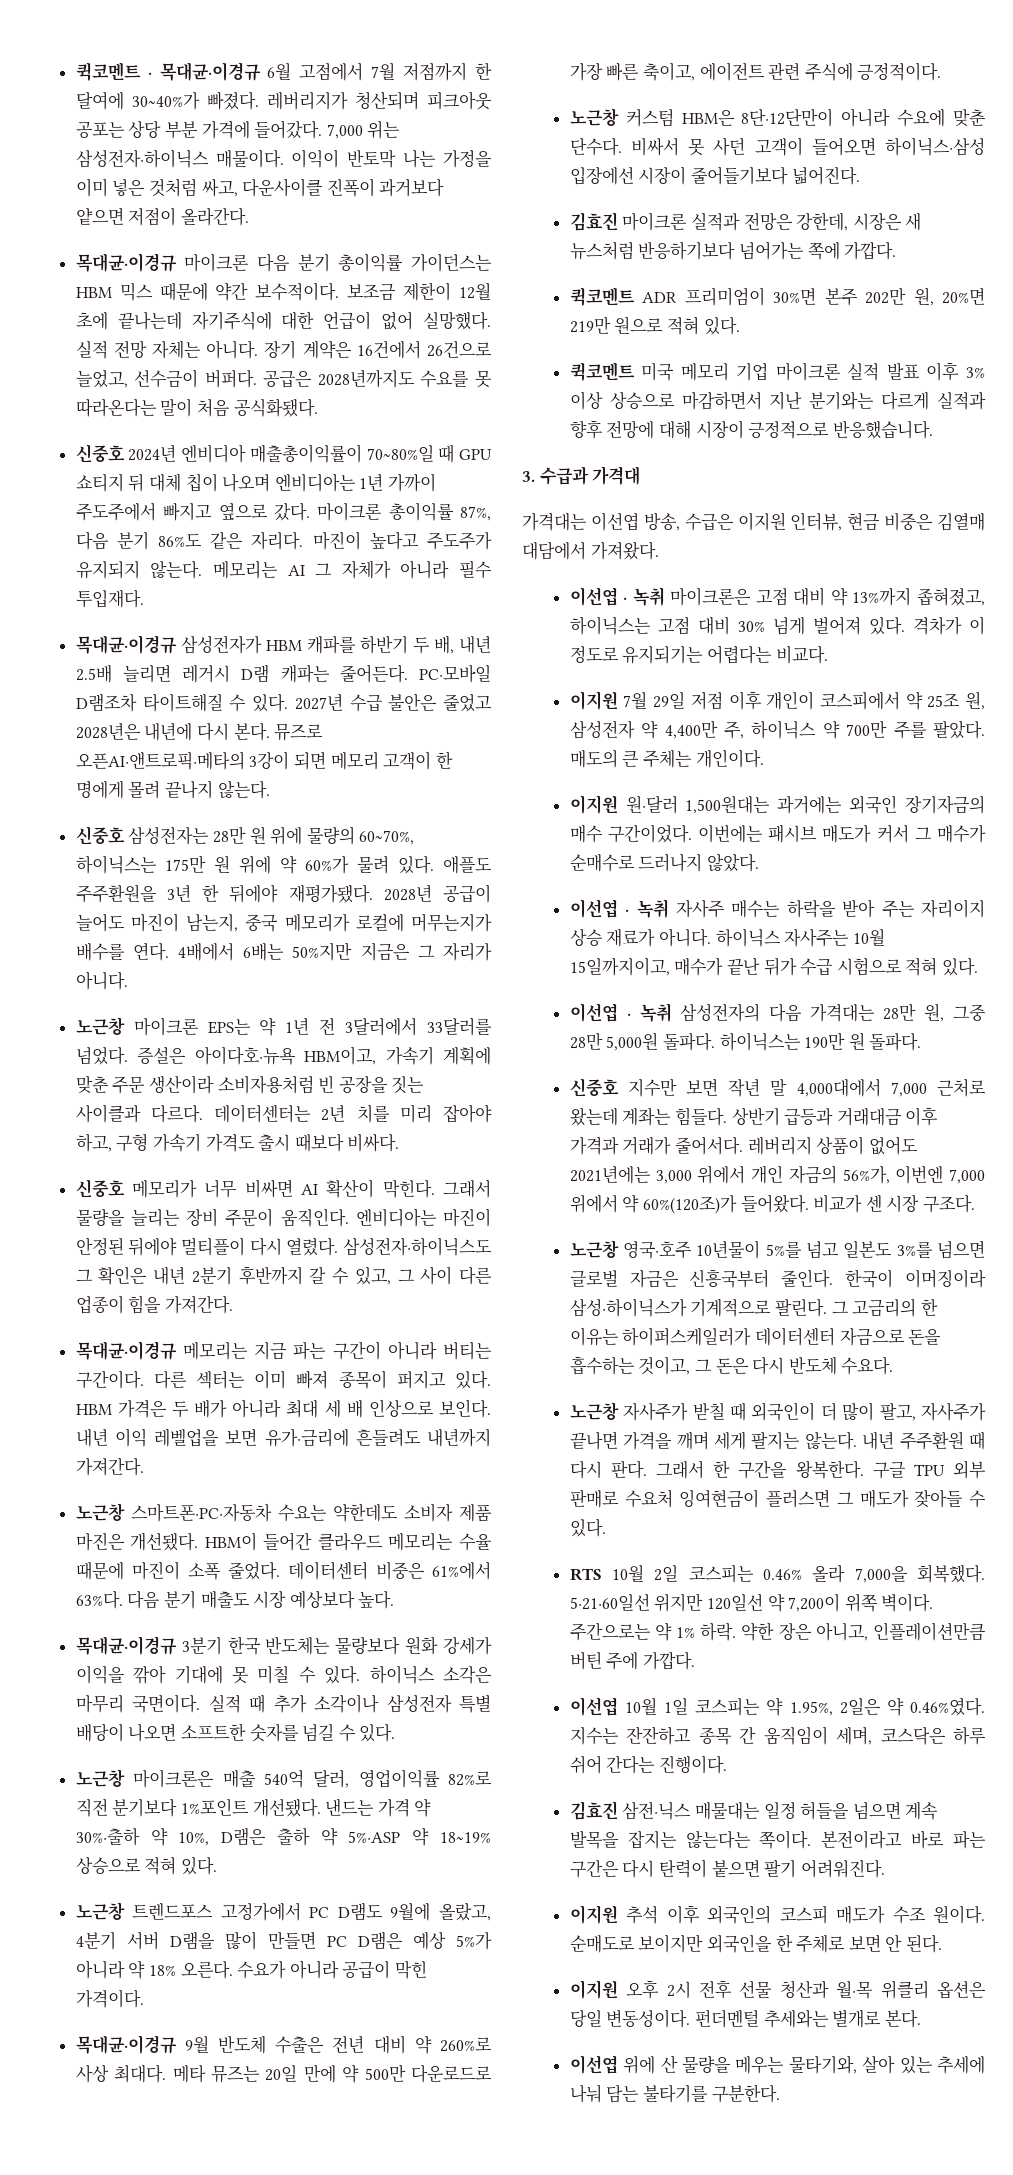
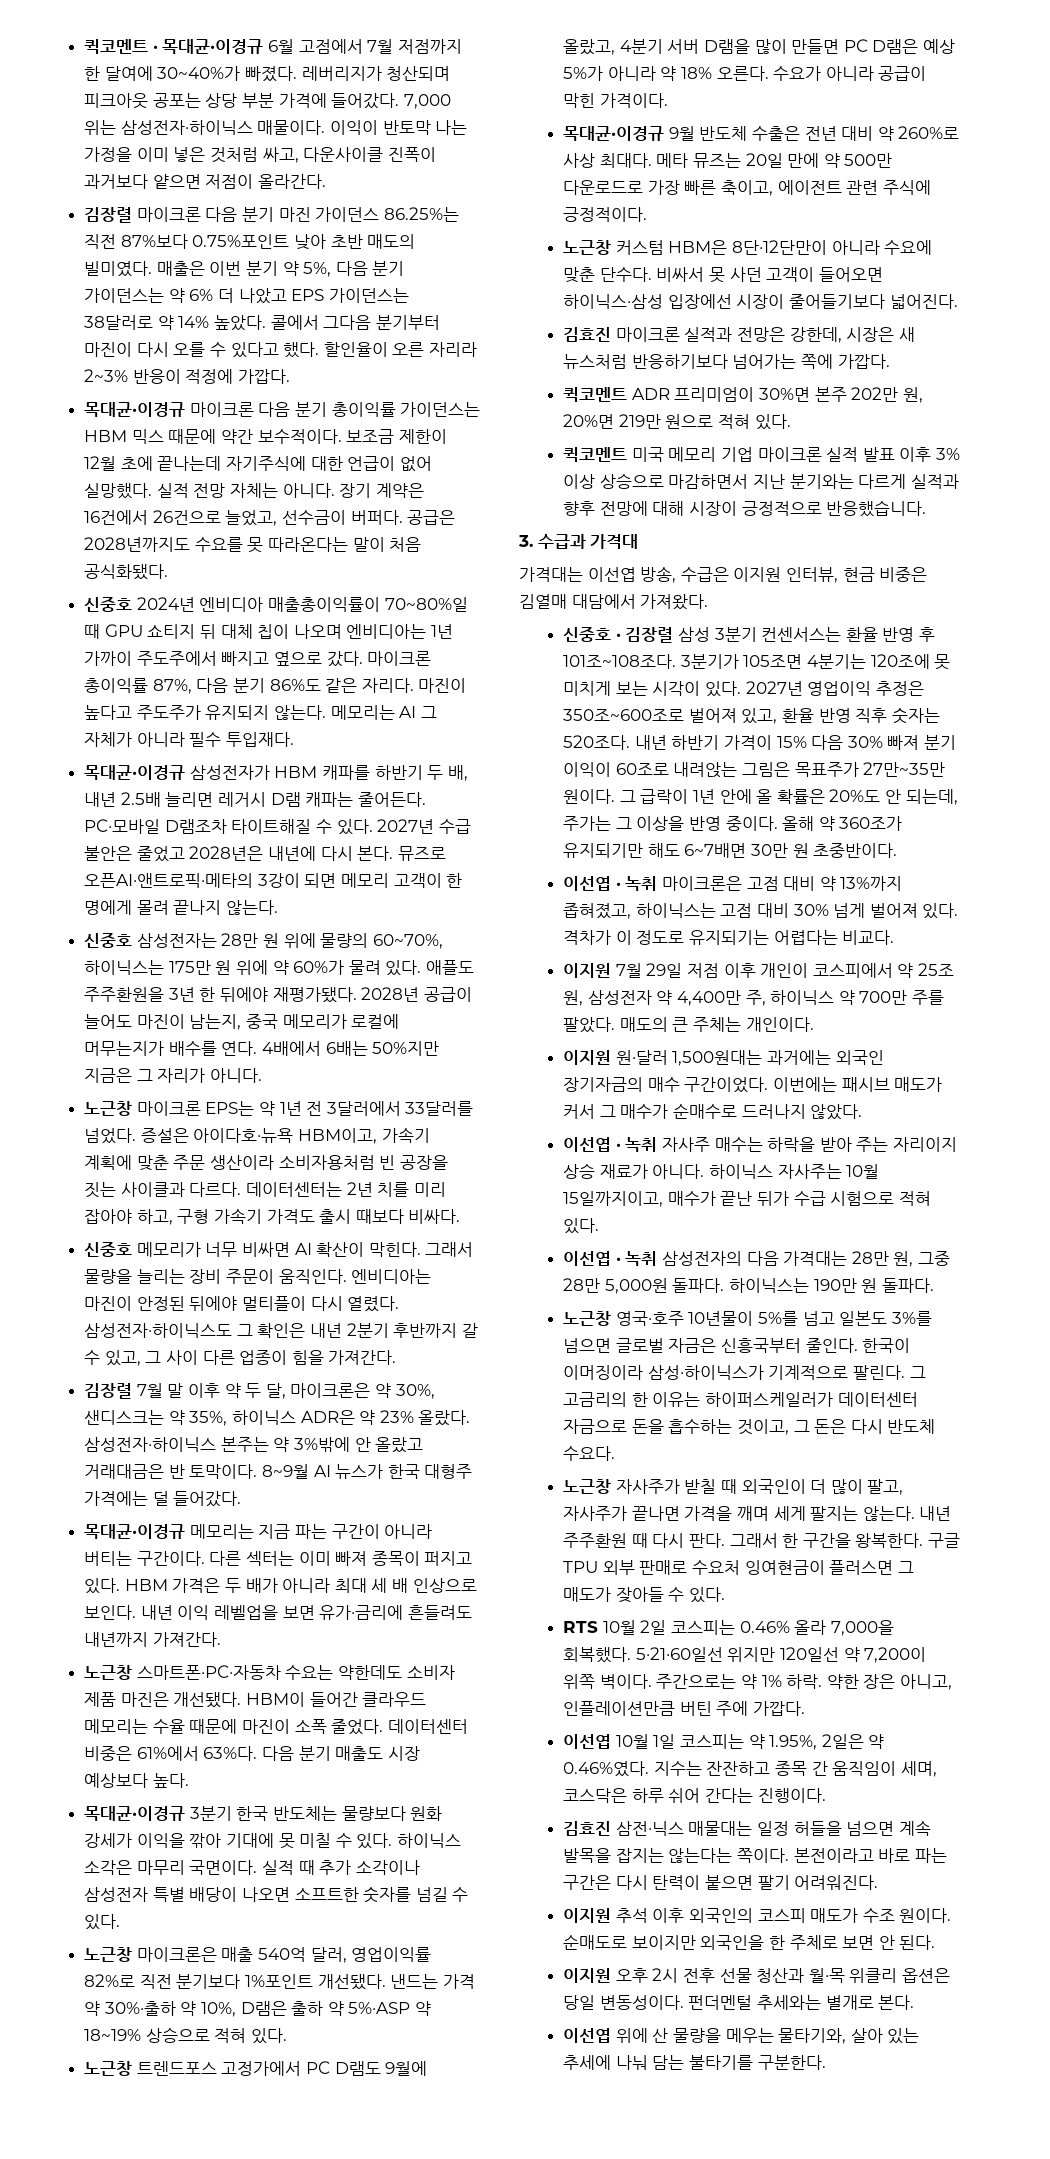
(249, 216) none -> [84,207,459,223] [84,234,416,250] [84,261,405,277] [84,288,409,304] [84,315,440,331] [84,342,477,358] [84,369,291,384] // 김장렬 마이크론 다음 분기 마진 가이던스 86.25%는 직전 87%보다 0.75%포인트 낮아 초반 매도의 빌미였다. 매출은 이번 분기 약 5%, 다음 분기 가이던스는 약 6% 더 나았고 EPS 가이던스는 38달러로 약 14% 높았다. 콜에서 그다음 분기부터 마진이 다시 오를 수 있다고 했다. 할인율이 오른 자리라 2~3% 반응이 적정에 가깝다.
(233, 1304) none -> [84,1383,435,1399] [84,1410,471,1426] [84,1437,424,1453] [84,1464,473,1479] [84,1491,242,1507] // 김장렬 7월 말 이후 약 두 달, 마이크론은 약 30%, 샌디스크는 약 35%, 하이닉스 ADR은 약 23% 올랐다. 삼성전자·하이닉스 본주는 약 3%밖에 안 올랐고 거래대금은 반 토막이다. 8~9월 AI 뉴스가 한국 대형주 가격에는 덜 들어갔다.
(659, 550) none -> [563,627,935,643] [563,654,951,670] [563,681,924,697] [563,707,940,724] [563,735,956,750] [563,762,946,778] [563,789,958,805] [563,816,903,831] [563,843,898,858] // 신중호 · 김장렬 삼성 3분기 컨센서스는 환율 반영 후 101조~108조다. 3분기가 105조면 4분기는 120조에 못 미치게 보는 시각이 있다. 2027년 영업이익 추정은 350조~600조로 벌어져 있고, 환율 반영 직후 숫자는 520조다. 내년 하반기 가격이 15% 다음 30% 빠져 분기 이익이 60조로 내려앉는 그림은 목표주가 27만~35만 원이다. 그 급락이 1년 안에 올 확률은 20%도 안 되는데, 주가는 그 이상을 반영 중이다. 올해 약 360조가 유지되기만 해도 6~7배면 30만 원 초중반이다.
[569,1078,986,1097] [569,1107,939,1126] [569,1136,918,1155] [569,1165,985,1184] [569,1194,975,1214] // 신중호 지수만 보면 작년 말 4,000대에서 7,000 근처로 왔는데 계좌는 힘들다. 상반기 급등과 거래대금 이후 가격과 거래가 줄어서다. 레버리지 상품이 없어도 2021년에는 3,000 위에서 개인 자금의 56%가, 이번엔 7,000 위에서 약 60%(120조)가 들어왔다. 비교가 센 시장 구조다. -> (934, 1285) none

